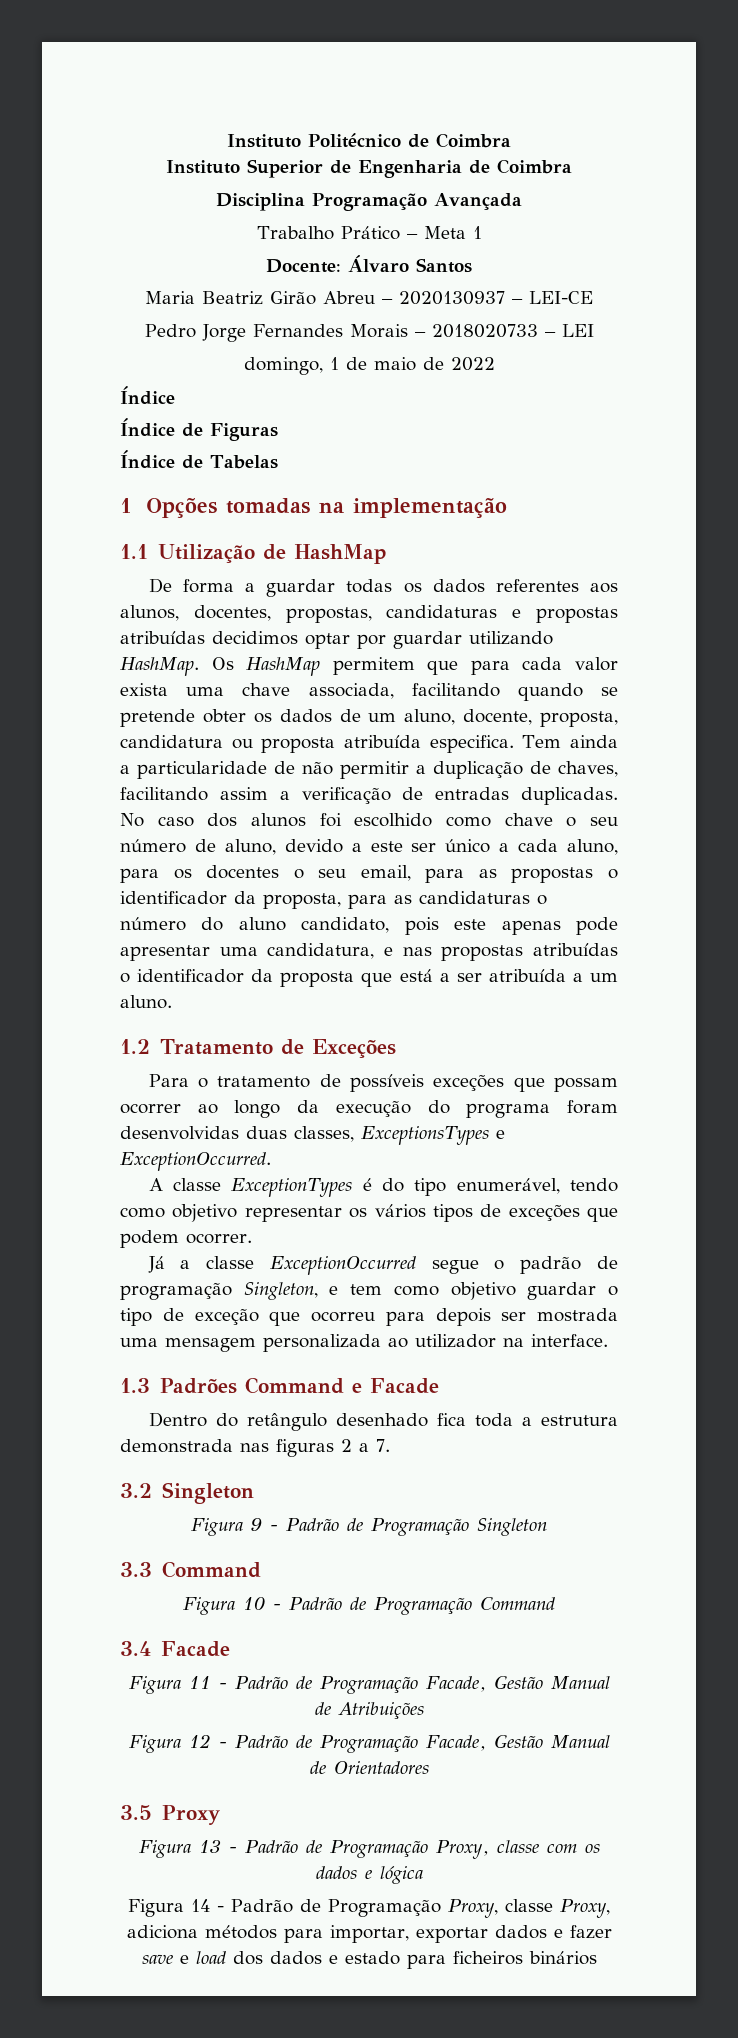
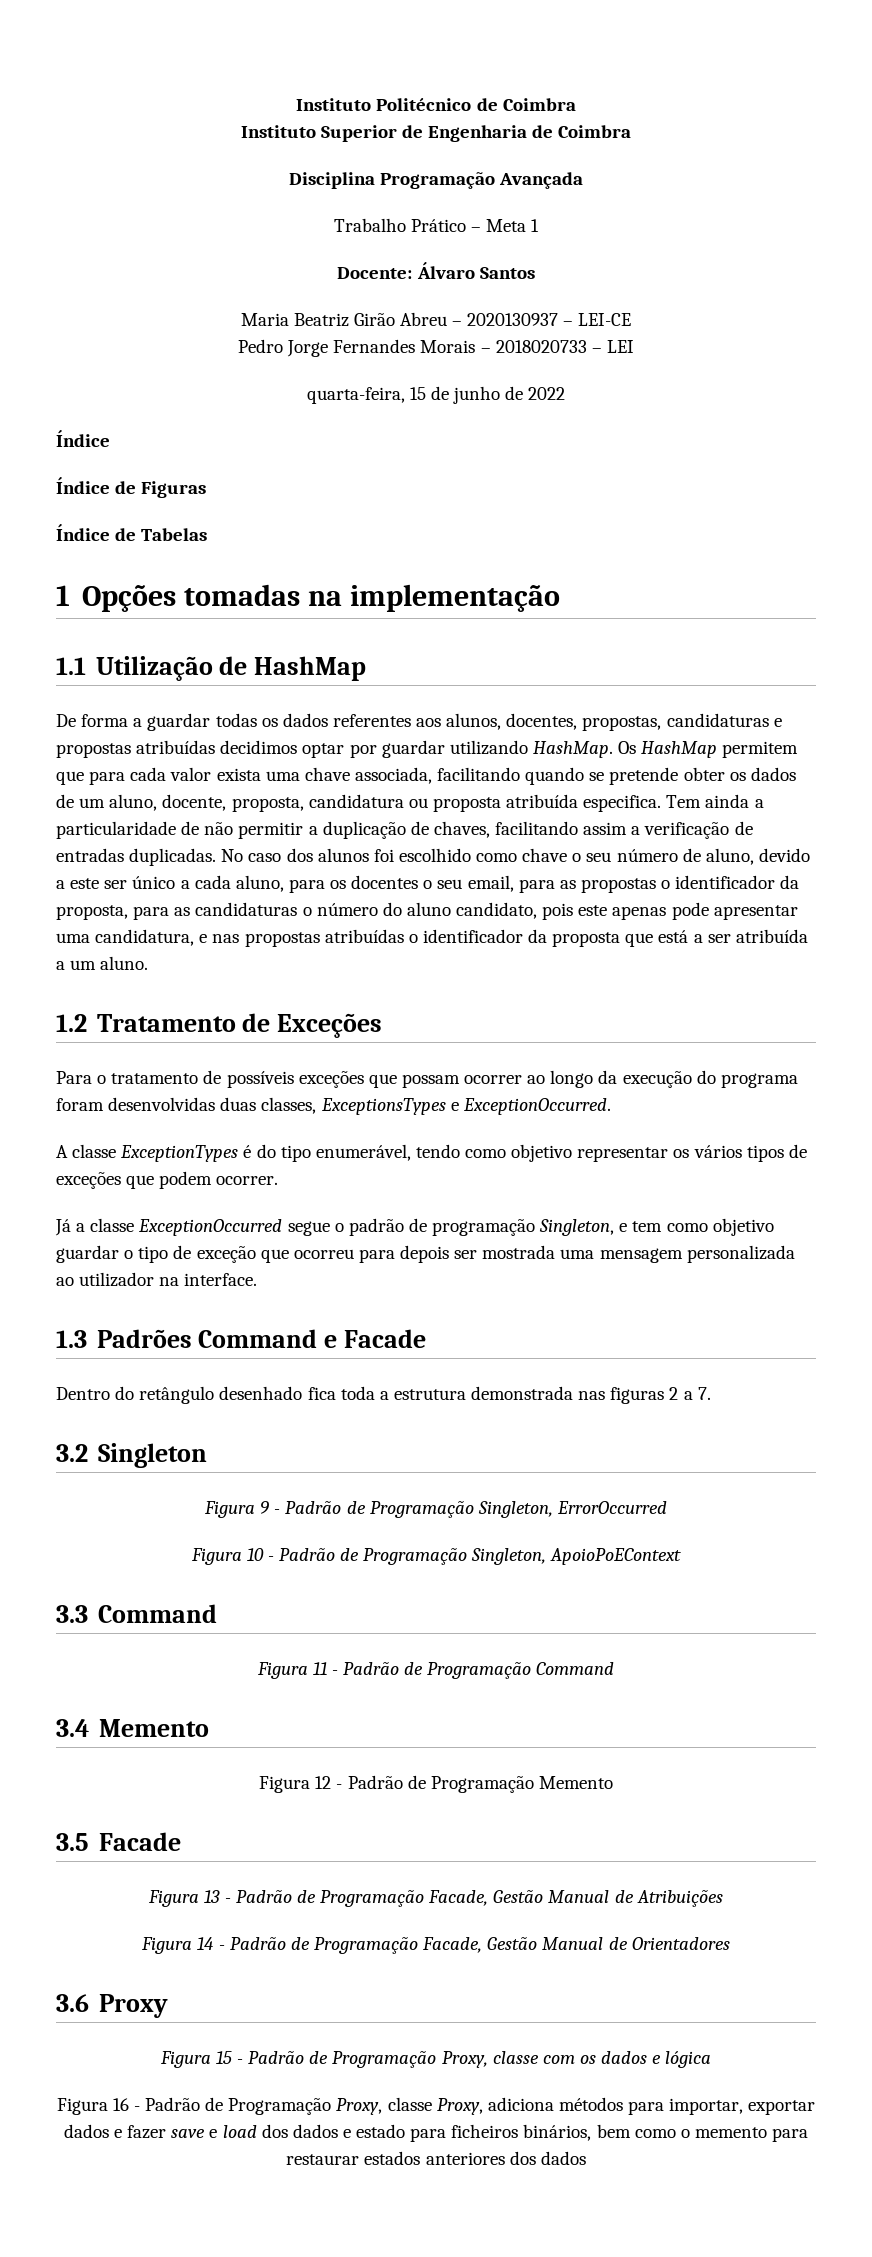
[243,357,416,375] domingo, 1 de maio -> [306,386,501,404] quarta-feira, 15 de junho
[477,1518,547,1536] [120,1561,261,1578] Singleton // 3.3 Command -> [477,1501,667,1518] Singleton, ErrorOccurred
[480,1597,555,1610] [120,1641,151,1656] Command // 3.4 -> [471,1548,682,1565] [56,1604,217,1623] [256,1661,615,1679] [56,1719,209,1737] [259,1775,613,1793] [56,1833,89,1851] Singleton, ApoioPoEContext // 3.3 Command // Figura 11 - Padrão de Programação Command // 3.4 Memento // Figura 12 - Padrão de Programação Memento // 3.5
[188,1676,211,1689] 11 -> [204,1890,221,1903] 13
[188,1734,211,1748] 12 -> [197,1937,214,1950] 14
[120,1805,152,1820] 3.5 -> [56,1994,89,2012] 3.6
[198,1840,221,1853] 13 -> [215,2051,232,2064] 15
[191,1899,210,1912] 14 -> [112,2098,129,2111] 16
[528,1951,597,1965] binários -> [523,2124,809,2142] [286,2151,586,2165] binários, bem como o memento para restaurar estados anteriores dos dados

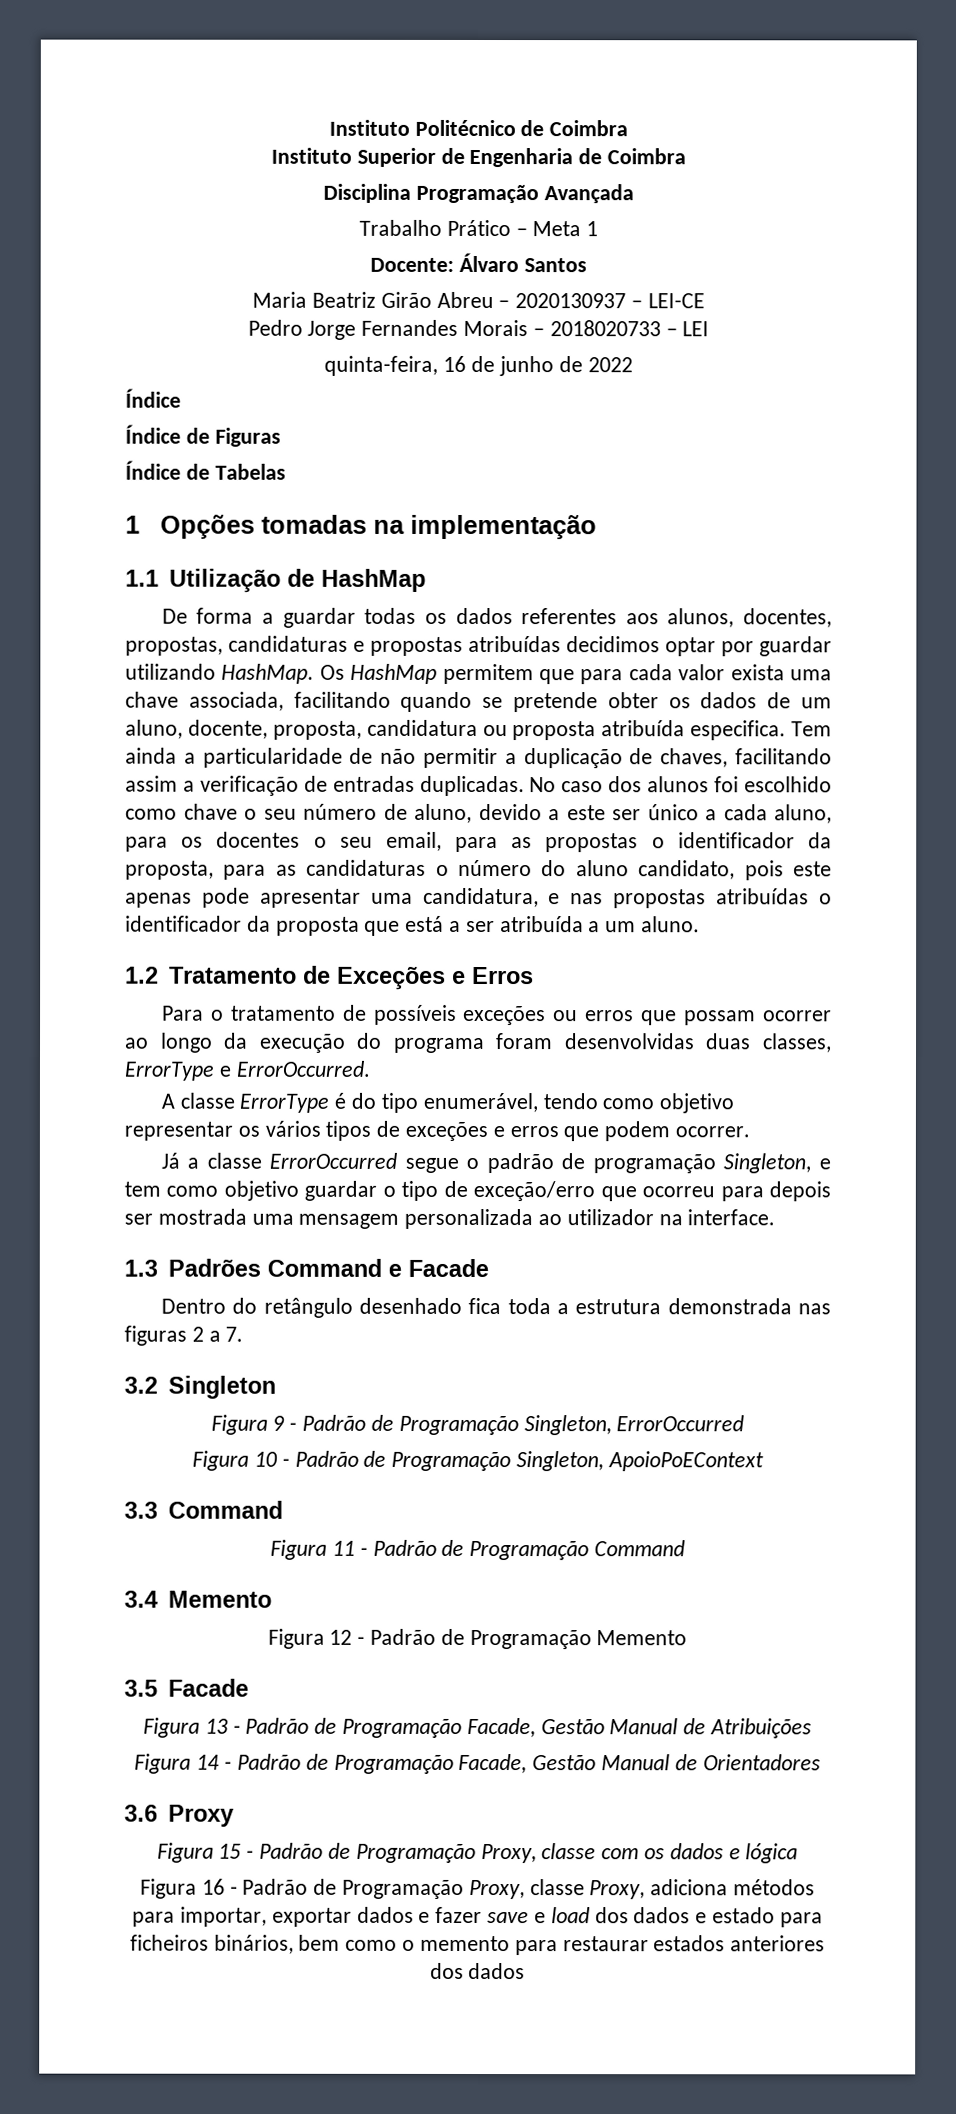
[306,387,426,404] quarta-feira, 15 -> [324,355,467,376] quinta-feira, 16
(383, 1025) none -> [451,966,534,985] e Erros
(364, 1079) none -> [553,1010,635,1022] ou erros
[320,1098,611,1115] ExceptionsTypes e ExceptionOccurred. -> [124,1060,370,1081] ErrorType e ErrorOccurred.
[120,1145,239,1162] ExceptionTypes -> [239,1093,330,1113] ErrorType
(121, 1180) none -> [492,1126,559,1138] e erros
[138,1219,283,1236] ExceptionOccurred -> [269,1152,398,1169] ErrorOccurred
[196,1246,256,1263] exceção -> [473,1180,596,1202] exceção/erro

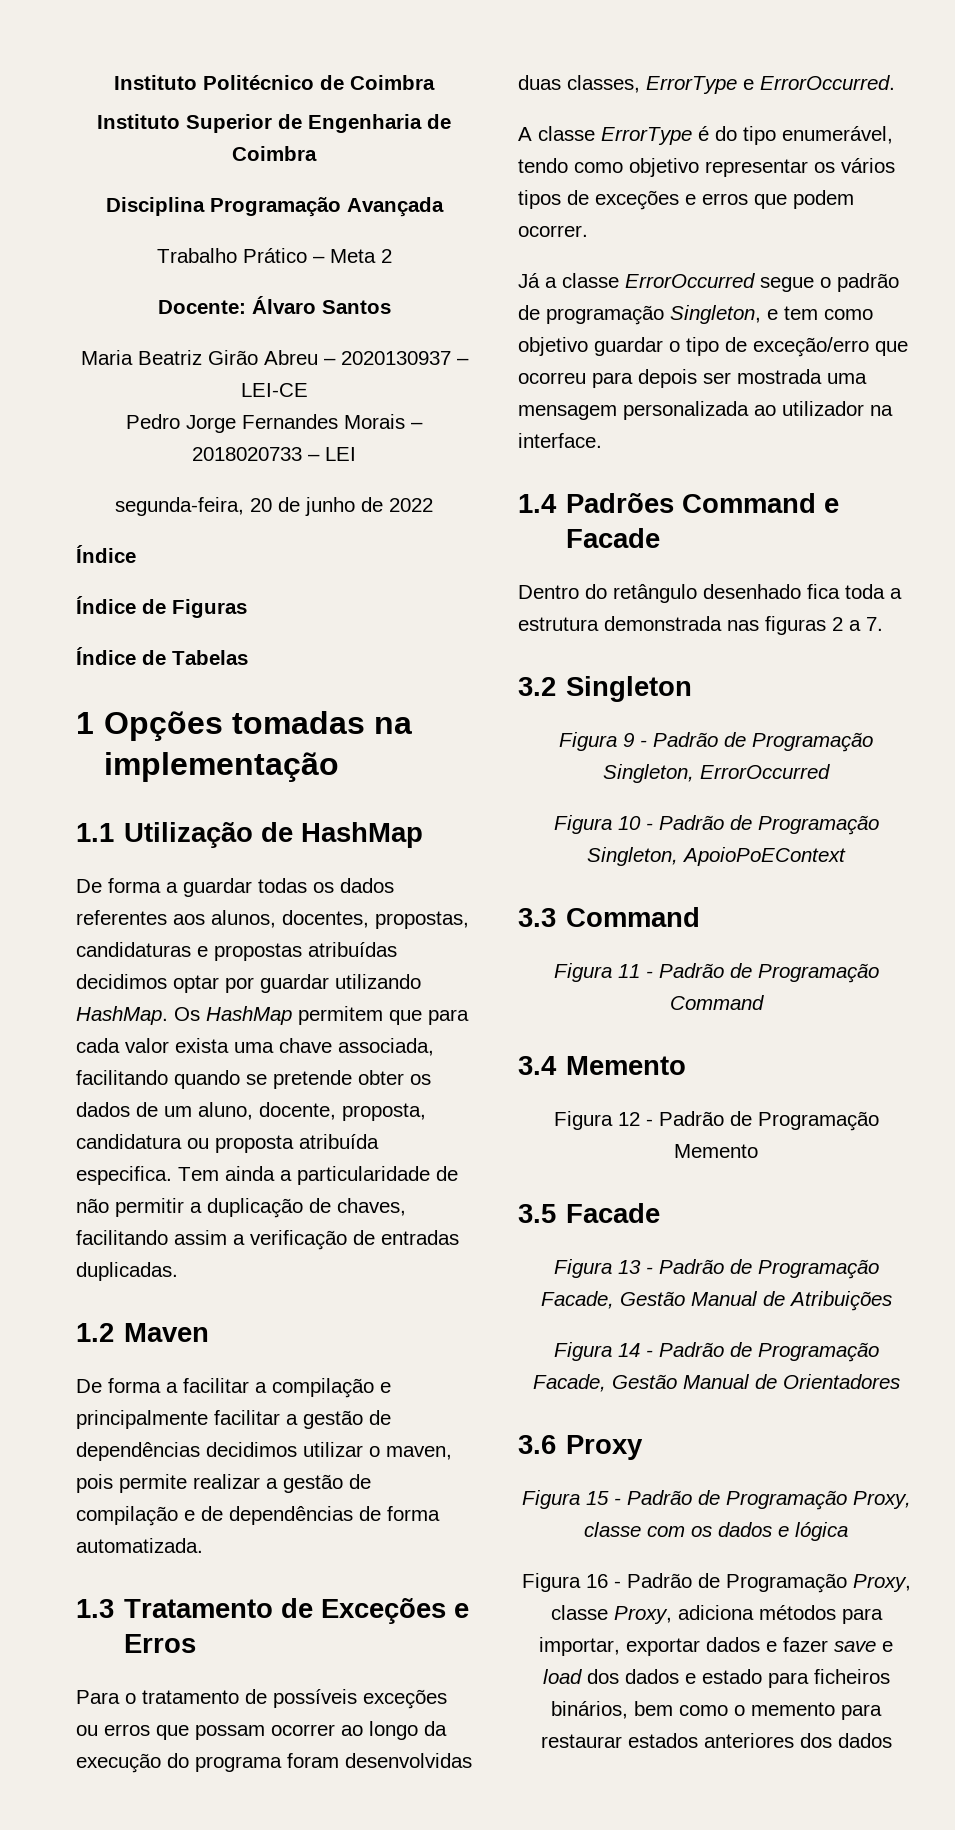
[586,221,599,237] 1 -> [380,249,392,263] 2
[324,355,467,376] quinta-feira, 16 -> [115,497,272,516] segunda-feira, 20
[529,776,832,793] [125,803,832,824] [125,831,832,853] [125,859,832,881] [125,887,833,909] [125,915,701,936] [125,966,159,984] No caso dos alunos foi escolhido como chave o seu número de aluno, devido a este ser único a cada aluno, para os docentes o seu email, para as propostas o identificador da proposta, para as candidaturas o número do aluno candidato, pois este apenas pode apresentar uma candidatura, e nas propostas atribuídas o identificador da proposta que está a ser atribuída a um aluno. // 1.2 -> [76,1323,210,1342] [76,1378,391,1398] [76,1410,391,1429] [76,1442,452,1461] [76,1474,371,1493] [76,1506,440,1526] [76,1538,203,1553] [76,1599,114,1618] // 1.2 Maven // De forma a facilitar a compilação e principalmente facilitar a gestão de dependências decidimos utilizar o maven, pois permite realizar a gestão de compilação e de dependências de forma automatizada. // 1.3
[124,1259,158,1277] 1.3 -> [518,494,557,513] 1.4

